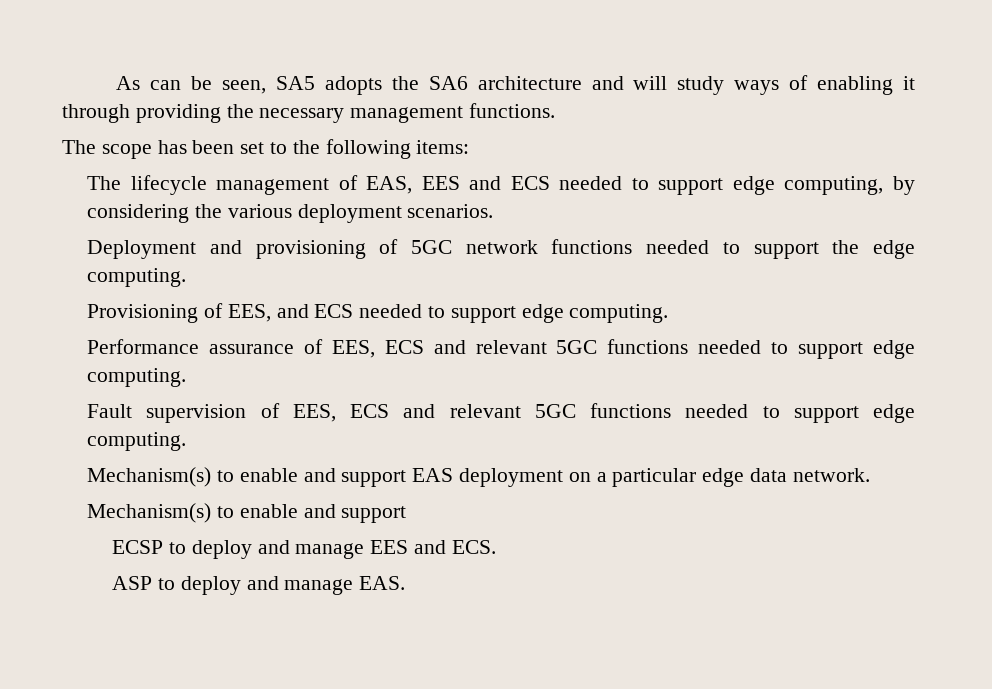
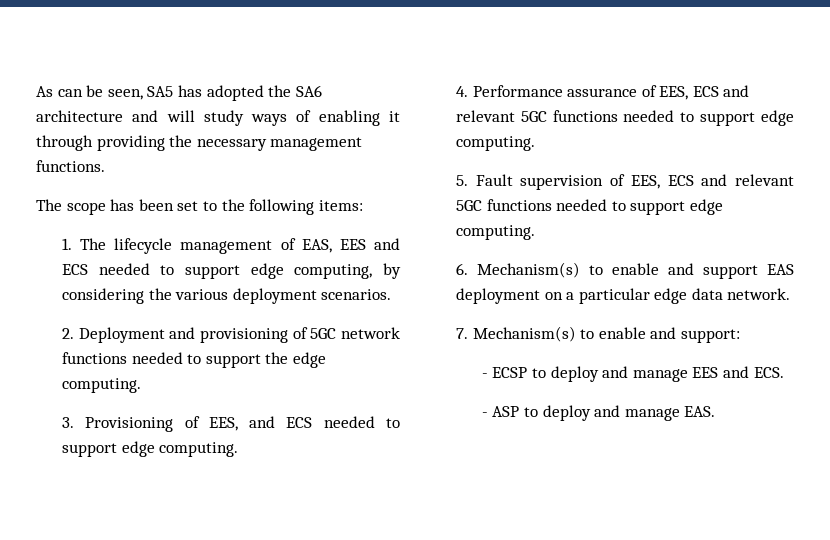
[324,76,382,95] adopts -> [177,85,264,101] has adopted
(470, 147) none -> [61,238,72,250] 1.
(494, 211) none -> [61,328,74,339] 2.
(187, 277) none -> [61,417,74,428] 3.
(669, 313) none -> [455,86,468,97] 4.
(187, 377) none -> [455,175,468,186] 5.
(187, 441) none -> [455,263,468,275] 6.
[87,503,407,523] Mechanism(s) to enable and support // -> [455,326,740,343] [481,373,488,378] 7. Mechanism(s) to enable and support: // -
(496, 547) none -> [481,412,488,417] -

